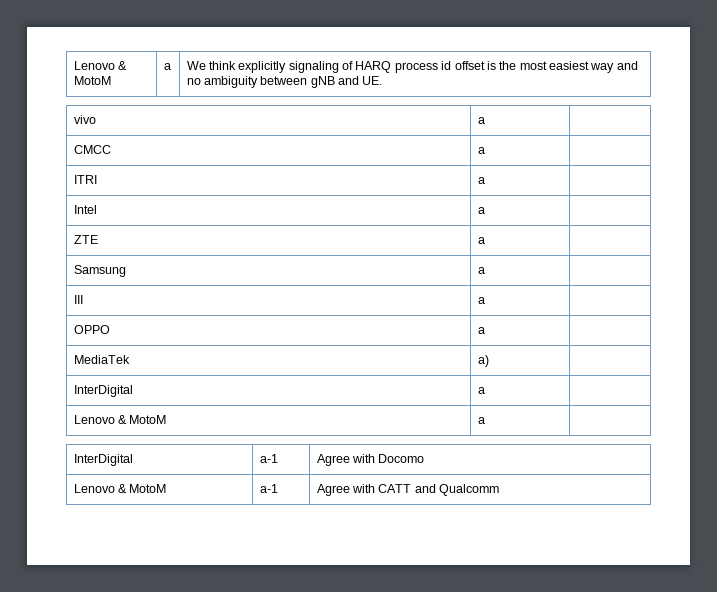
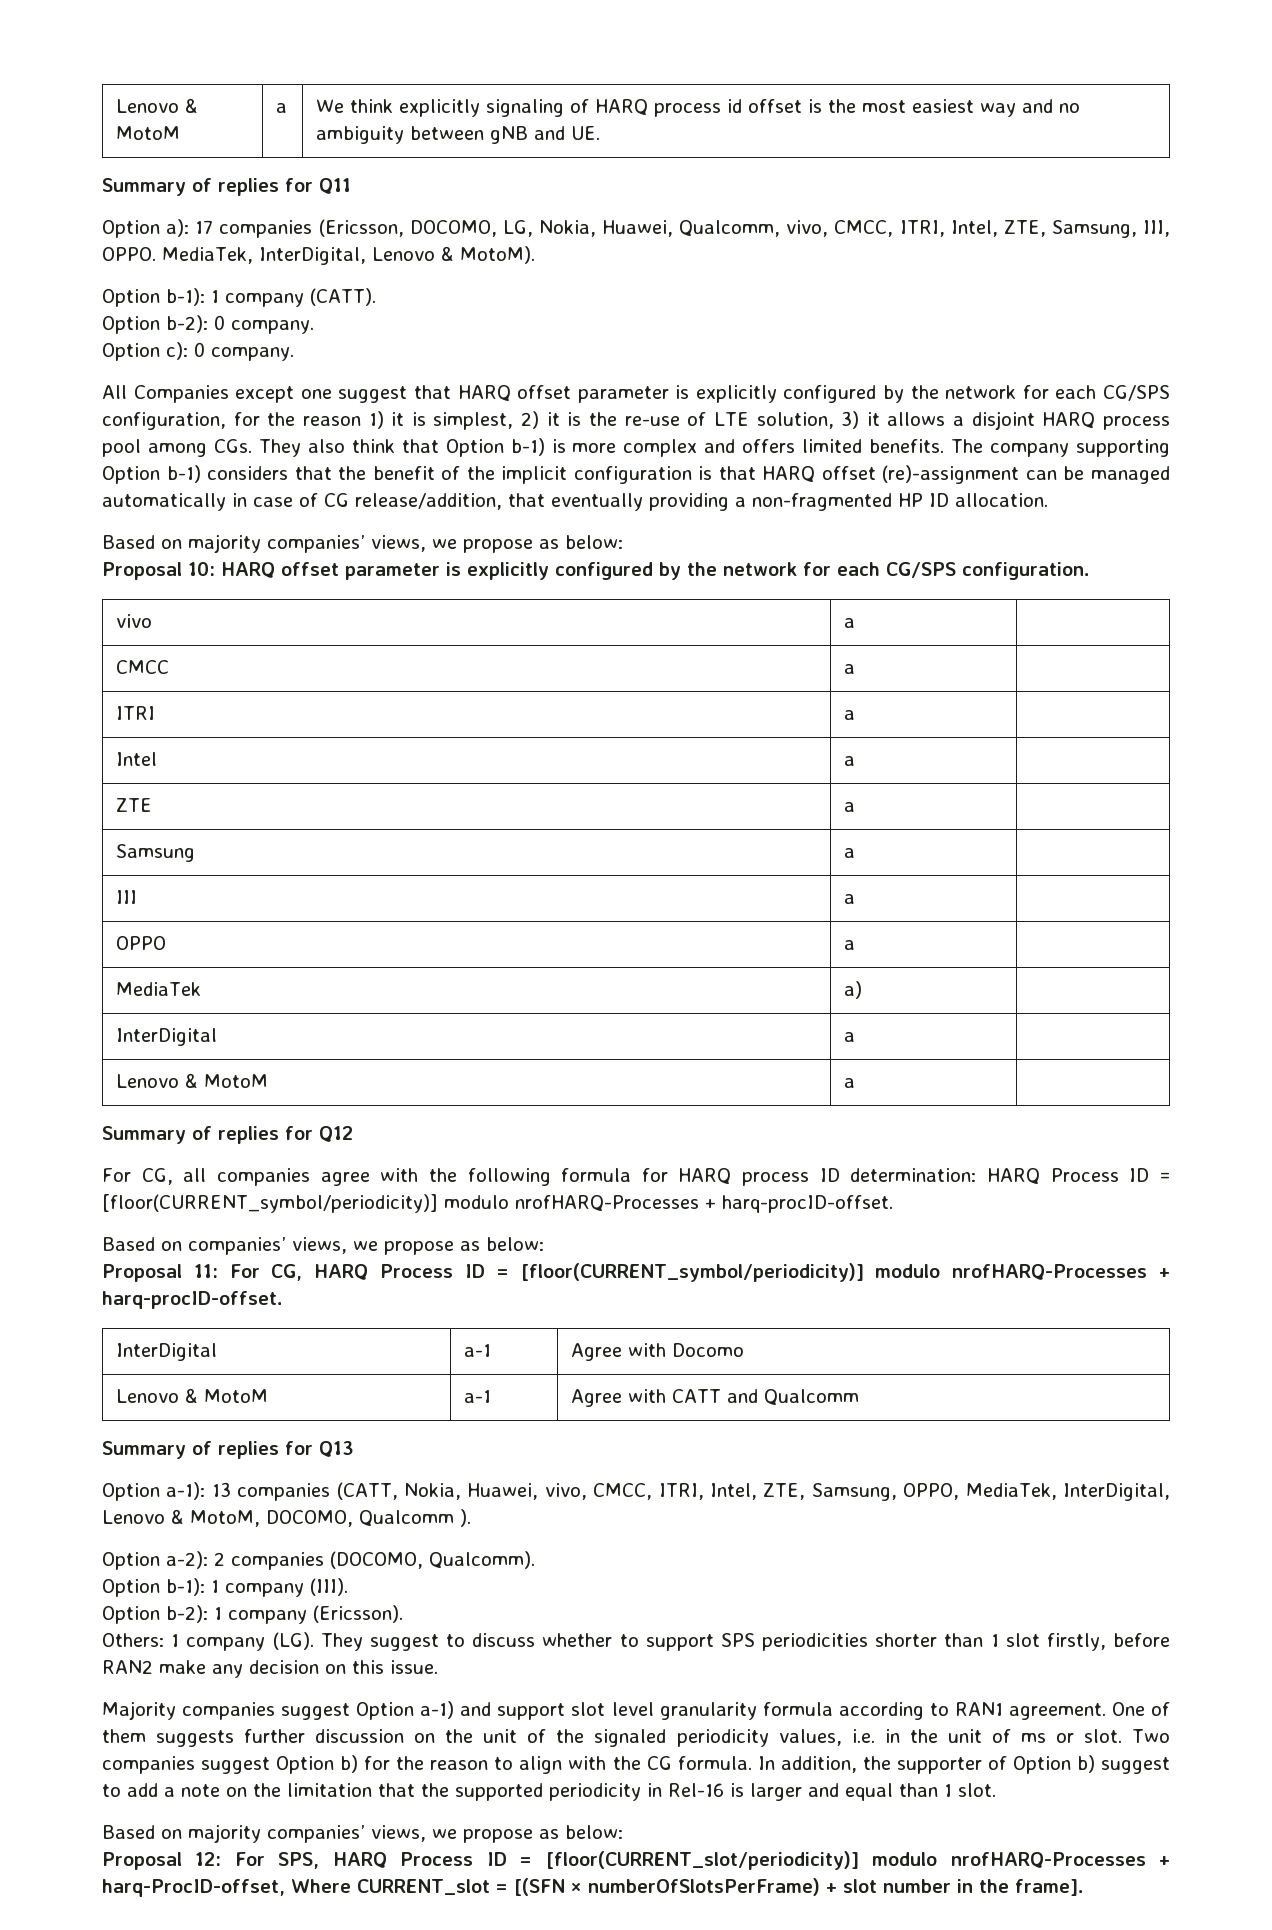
(383, 80) none -> [102,178,351,196] [102,219,1170,238] [102,246,535,265] [102,288,376,307] [102,315,314,334] [102,342,294,361] [102,385,1171,403] [102,411,1171,430] [102,438,1171,457] [102,465,1170,484] [102,493,1048,511] [102,534,623,553] [102,562,1090,580] // Summary of replies for Q11 // Option a): 17 companies (Ericsson, DOCOMO, LG, Nokia, Huawei, Qualcomm, vivo, CMCC, ITRI, Intel, ZTE, Samsung, III, OPPO. MediaTek, InterDigital, Lenovo & MotoM). // Option b-1): 1 company (CATT). // Option b-2): 0 company. // Option c): 0 company. // All Companies except one suggest that HARQ offset parameter is explicitly configured by the network for each CG/SPS configuration, for the reason 1) it is simplest, 2) it is the re-use of LTE solution, 3) it allows a disjoint HARQ process pool among CGs. They also think that Option b-1) is more complex and offers limited benefits. The company supporting Option b-1) considers that the benefit of the implicit configuration is that HARQ offset (re)-assignment can be managed automatically in case of CG release/addition, that eventually providing a non-fragmented HP ID allocation. // Based on majority companies’ views, we propose as below: // Proposal 10: HARQ offset parameter is explicitly configured by the network for each CG/SPS configuration.
(485, 420) none -> [102,1126,353,1144] [102,1168,1170,1186] [102,1194,893,1213] [102,1237,544,1255] [102,1263,1170,1282] [102,1291,283,1309] // Summary of replies for Q12 // For CG, all companies agree with the following formula for HARQ process ID determination: HARQ Process ID = [floor(CURRENT_symbol/periodicity)] modulo nrofHARQ-Processes + harq-procID-offset. // Based on companies’ views, we propose as below: // Proposal 11: For CG, HARQ Process ID = [floor(CURRENT_symbol/periodicity)] modulo nrofHARQ-Processes + harq-procID-offset.
(500, 490) none -> [102,1441,354,1459] [102,1482,1171,1501] [102,1509,471,1527] [102,1551,535,1570] [102,1578,348,1597] [102,1605,403,1624] [102,1632,1170,1651] [102,1660,438,1678] [102,1701,1170,1720] [102,1729,1171,1747] [102,1755,1170,1774] [102,1783,996,1801] [102,1824,623,1843] [102,1851,1170,1870] [102,1878,1084,1897] // Summary of replies for Q13 // Option a-1): 13 companies (CATT, Nokia, Huawei, vivo, CMCC, ITRI, Intel, ZTE, Samsung, OPPO, MediaTek, InterDigital, Lenovo & MotoM, DOCOMO, Qualcomm ). // Option a-2): 2 companies (DOCOMO, Qualcomm). // Option b-1): 1 company (III). // Option b-2): 1 company (Ericsson). // Others: 1 company (LG). They suggest to discuss whether to support SPS periodicities shorter than 1 slot firstly, before RAN2 make any decision on this issue. // Majority companies suggest Option a-1) and support slot level granularity formula according to RAN1 agreement. One of them suggests further discussion on the unit of the signaled periodicity values, i.e. in the unit of ms or slot. Two companies suggest Option b) for the reason to align with the CG formula. In addition, the supporter of Option b) suggest to add a note on the limitation that the supported periodicity in Rel-16 is larger and equal than 1 slot. // Based on majority companies’ views, we propose as below: // Proposal 12: For SPS, HARQ Process ID = [floor(CURRENT_slot/periodicity)] modulo nrofHARQ-Processes + harq-ProcID-offset, Where CURRENT_slot = [(SFN × numberOfSlotsPerFrame) + slot number in the frame].

